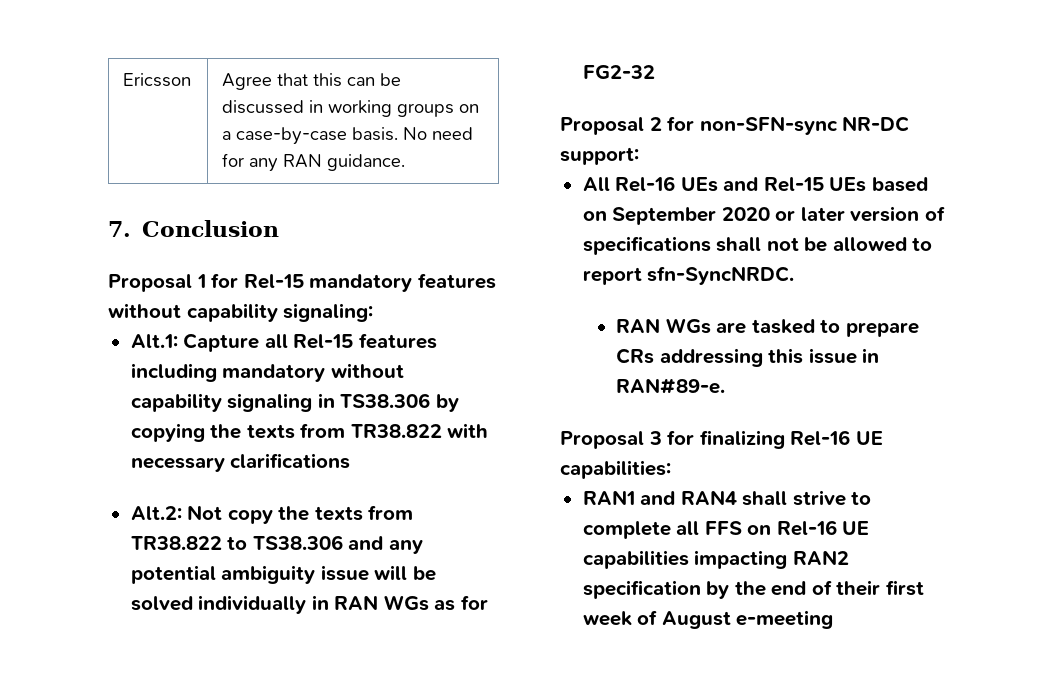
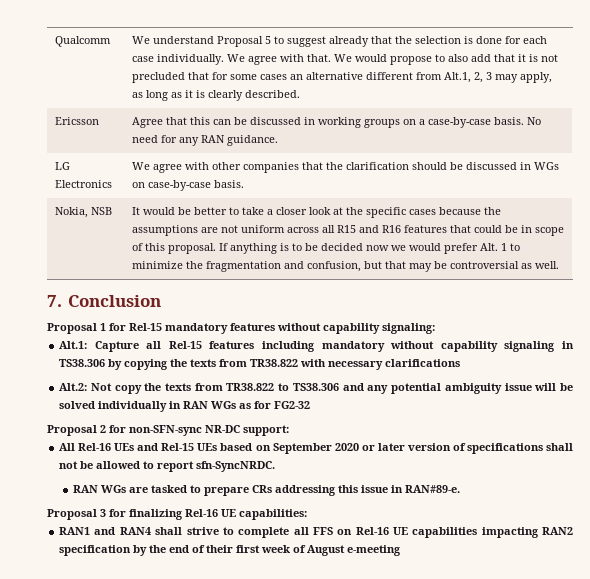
(123, 80) none -> [55,36,112,47] [132,36,548,47] [132,54,559,65] [132,72,553,83] [132,90,301,101] Qualcomm | We understand Proposal 5 to suggest already that the selection is done for each case individually. We agree with that. We would propose to also add that it is not precluded that for some cases an alternative different from Alt.1, 2, 3 may apply, as long as it is clearly described. //
(406, 162) none -> [55,162,71,170] [55,180,113,188] [132,162,560,173] [132,180,245,191] [55,207,113,218] [132,207,502,218] [132,225,565,236] [132,243,521,254] [132,261,560,272] // LG Electronics | We agree with other companies that the clarification should be discussed in WGs on case-by-case basis. // Nokia, NSB | It would be better to take a closer look at the specific cases because the assumptions are not uniform across all R15 and R16 features that could be in scope of this proposal. If anything is to be decided now we would prefer Alt. 1 to minimize the fragmentation and confusion, but that may be controversial as well.

